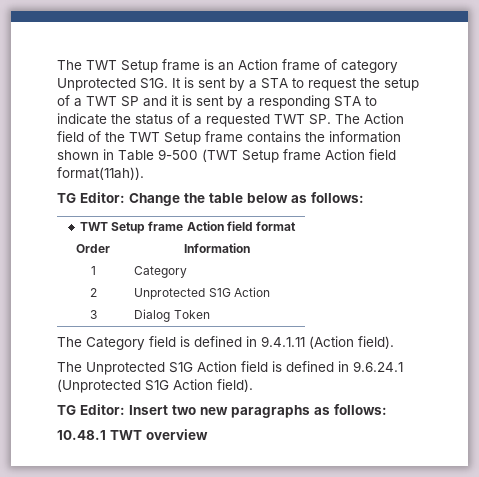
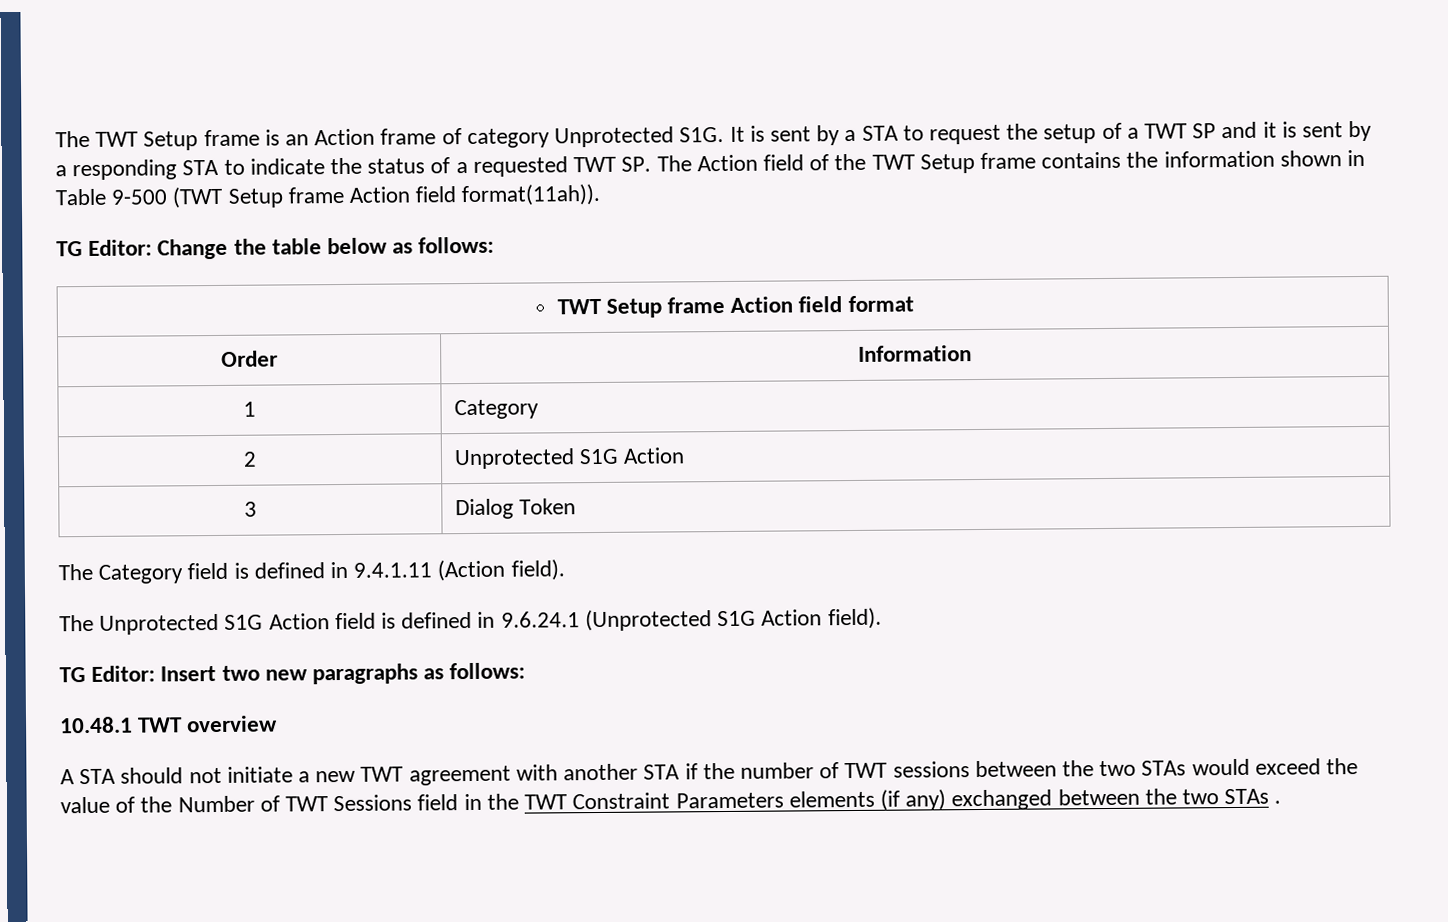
(208, 434) none -> [60,758,1359,786] [60,788,1282,814] // A STA should not initiate a new TWT agreement with another STA if the number of TWT sessions between the two STAs would exceed the value of the Number of TWT Sessions field in the TWT Constraint Parameters elements (if any) exchanged between the two STAs .

